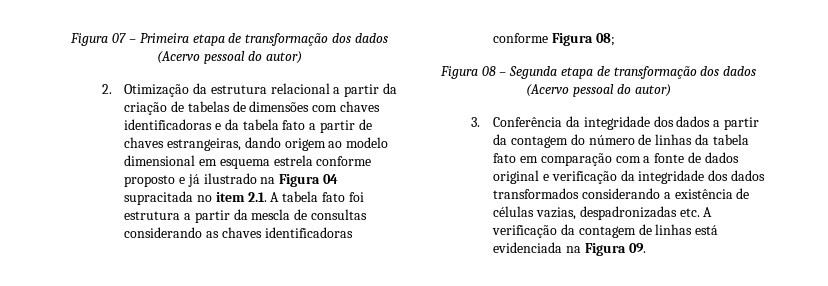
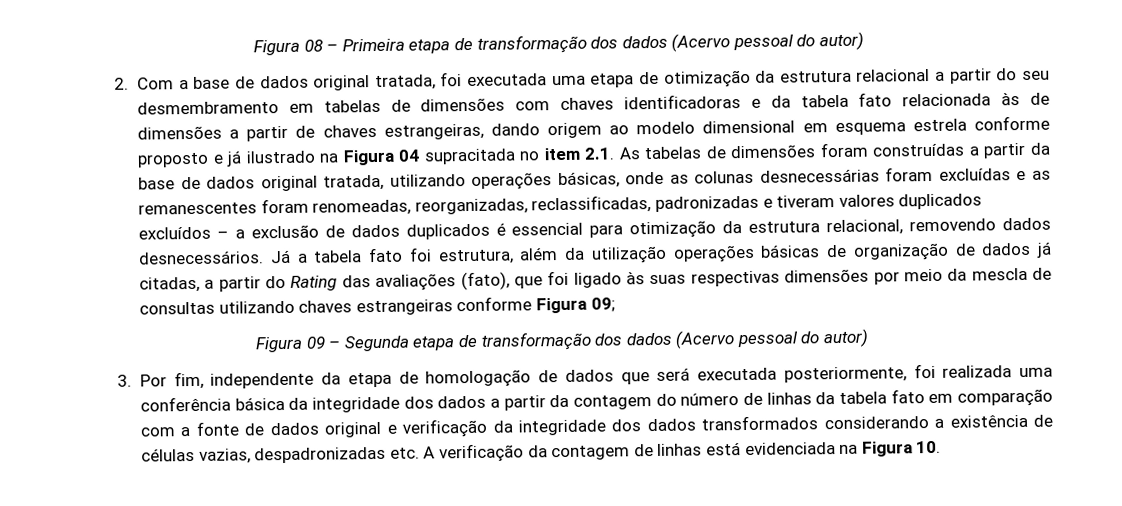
[70,33,127,46] Figura 07 -> [252,39,323,56] Figura 08
[124,84,190,97] Otimização -> [137,69,751,91] Com a base de dados original tratada, foi executada uma etapa de otimização
[383,83,398,94] [124,101,185,115] da criação de -> [996,68,1050,81] [137,101,314,115] do seu desmembramento em
(306, 125) none -> [902,92,1050,107] [137,125,223,140] relacionada às de dimensões
[270,191,364,202] [124,209,368,223] [124,227,353,238] A tabela fato foi estrutura a partir da mescla de consultas considerando as chaves identificadoras -> [618,142,1050,160] [138,166,1051,192] [138,193,983,216] [138,217,1051,240] [138,241,1052,265] [139,267,1053,293] [139,299,453,316] As tabelas de dimensões foram construídas a partir da base de dados original tratada, utilizando operações básicas, onde as colunas desnecessárias foram excluídas e as remanescentes foram renomeadas, reorganizadas, reclassificadas, padronizadas e tiveram valores duplicados excluídos – a exclusão de dados duplicados é essencial para otimização da estrutura relacional, removendo dados desnecessários. Já a tabela fato foi estrutura, além da utilização operações básicas de organização de dados já citadas, a partir do Rating das avaliações (fato), que foi ligado às suas respectivas dimensões por meio da mescla de consultas utilizando chaves estrangeiras
[595,33,615,46] [439,66,496,79] 08; // Figura 08 -> [590,297,615,312] [254,336,326,353] 09; // Figura 09
[493,117,563,127] Conferência -> [140,363,1053,390] [140,396,285,412] Por fim, independente da etapa de homologação de dados que será executada posteriormente, foi realizada uma conferência básica
[628,243,646,253] 09. -> [916,440,942,454] 10.

